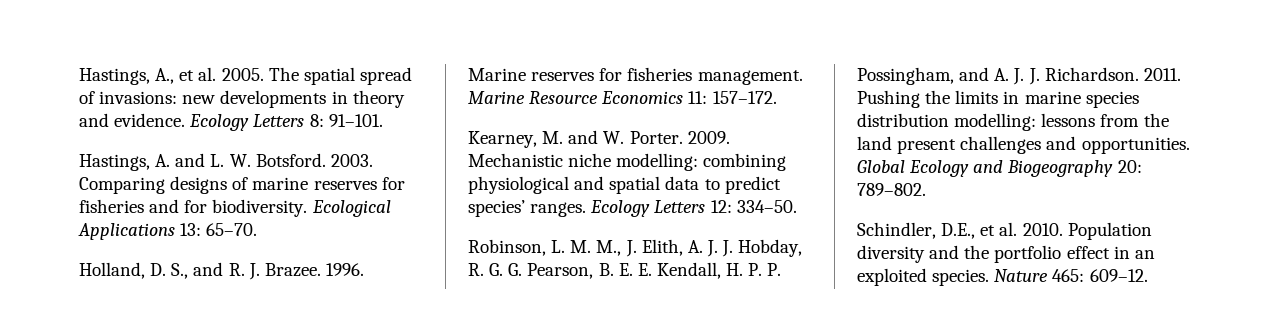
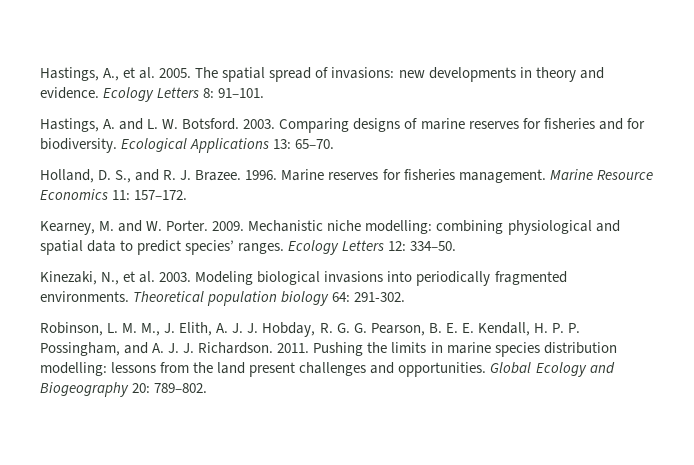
(797, 206) none -> [40,271,567,286] [40,291,406,306] // Kinezaki, N., et al. 2003. Modeling biological invasions into periodically fragmented environments. Theoretical population biology 64: 291-302.
[857,222,1152,240] [857,245,1155,263] [857,268,1148,286] // Schindler, D.E., et al. 2010. Population diversity and the portfolio effect in an exploited species. Nature 465: 609–12. -> (208, 388) none

